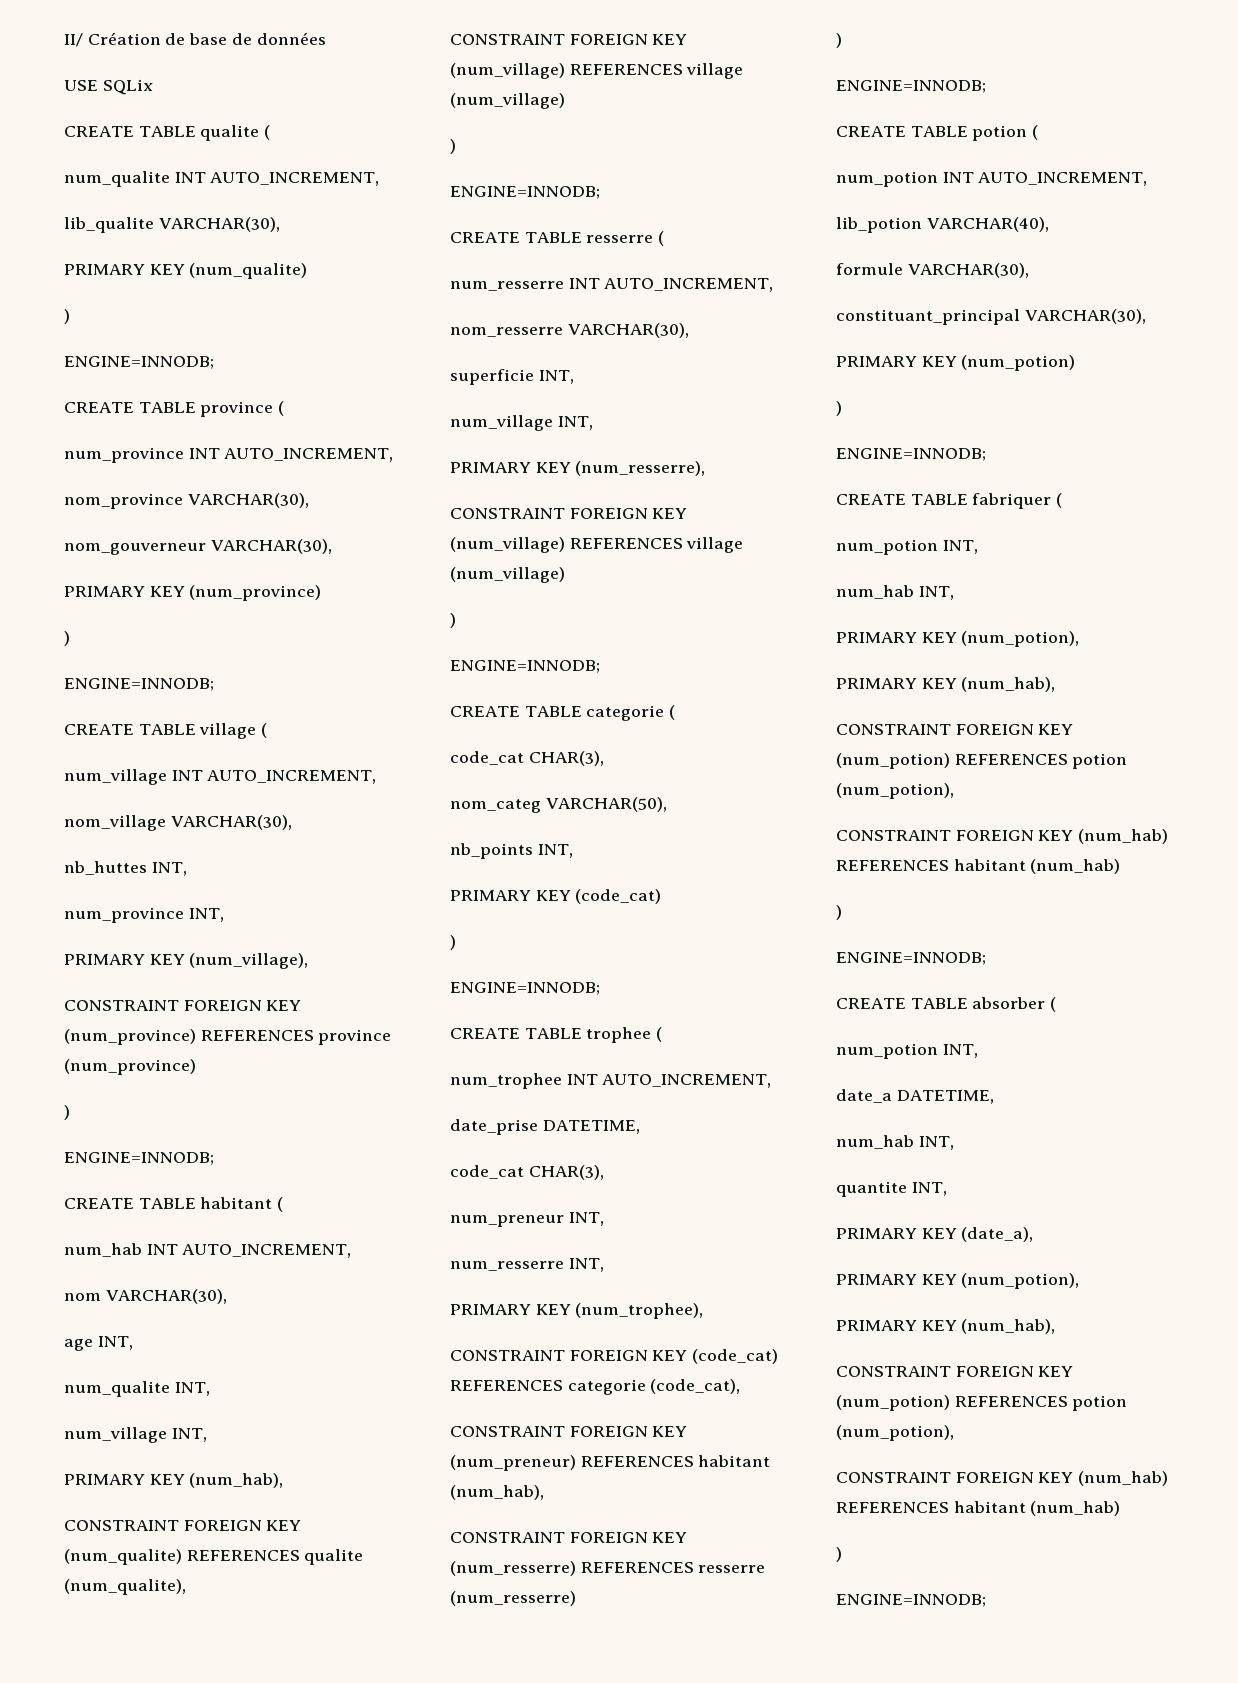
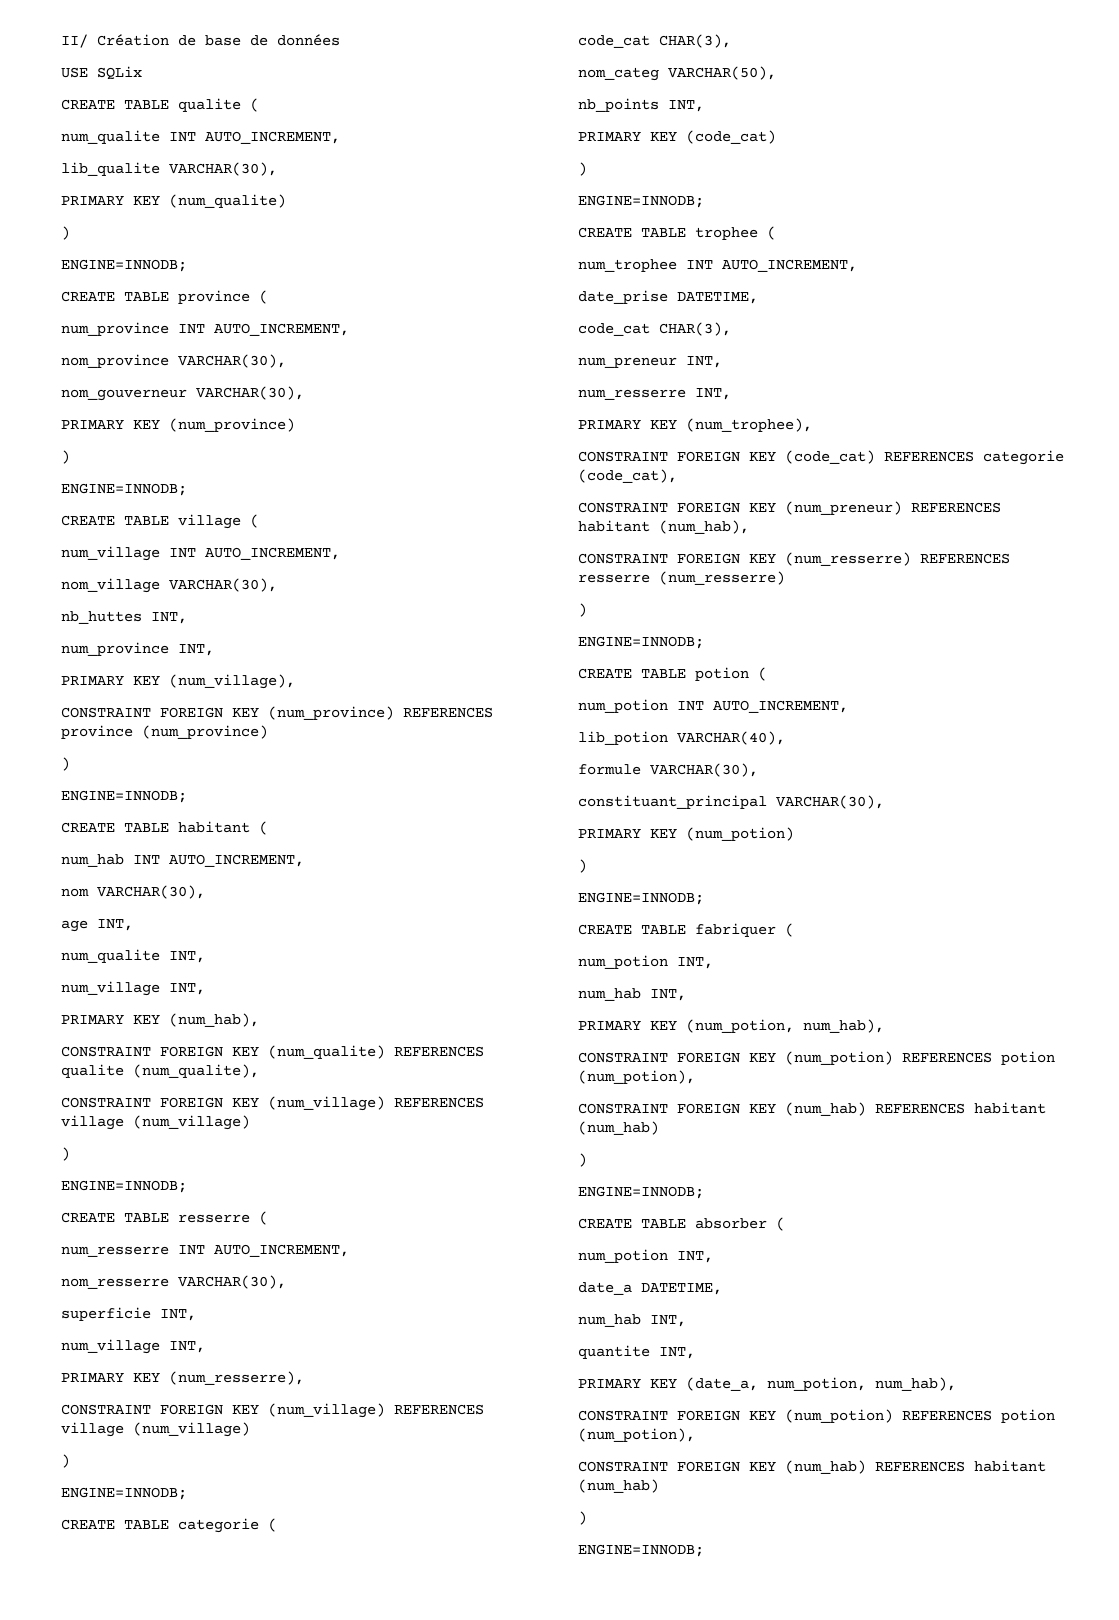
[961,631,1080,647] [836,677,1056,692] (num_potion), // PRIMARY KEY (num_hab), -> [686,1019,884,1033] (num_potion, num_hab),
[961,1227,1034,1242] [836,1273,1080,1289] [836,1319,1056,1334] (date_a), // PRIMARY KEY (num_potion), // PRIMARY KEY (num_hab), -> [686,1377,956,1391] (date_a, num_potion, num_hab),

